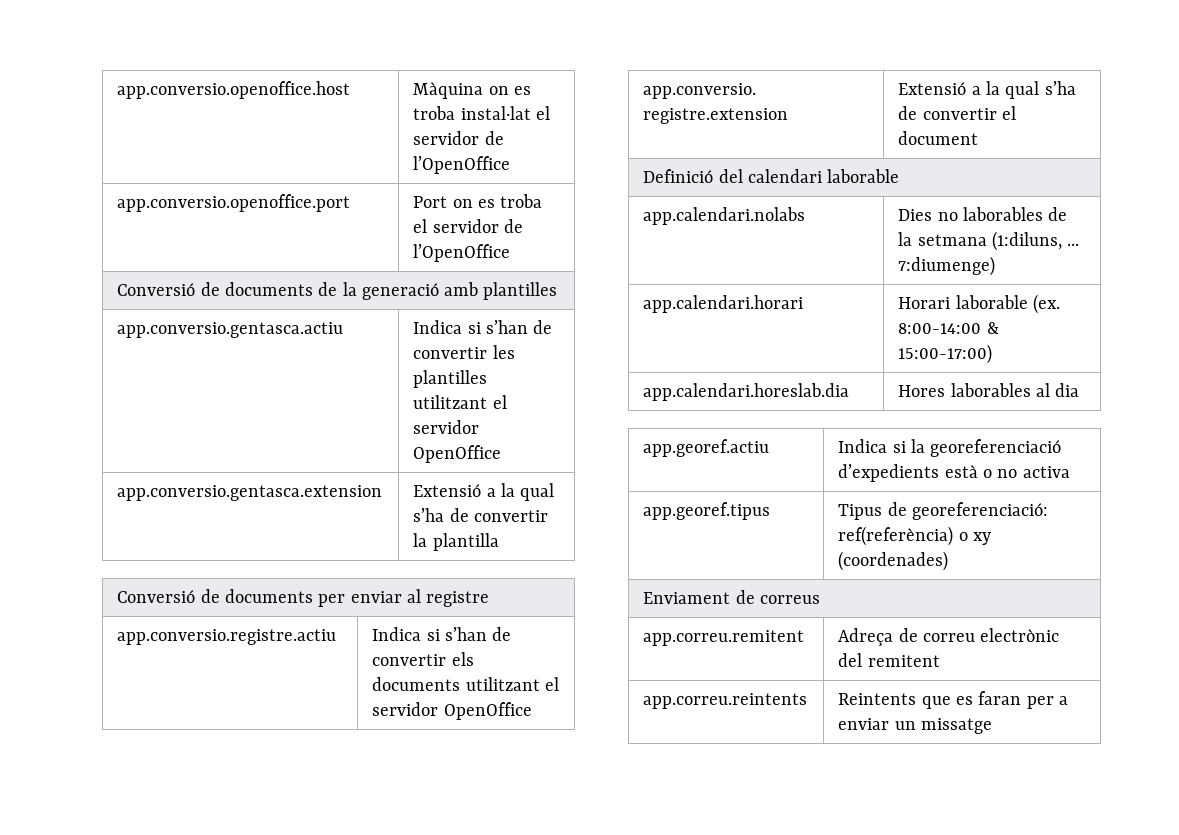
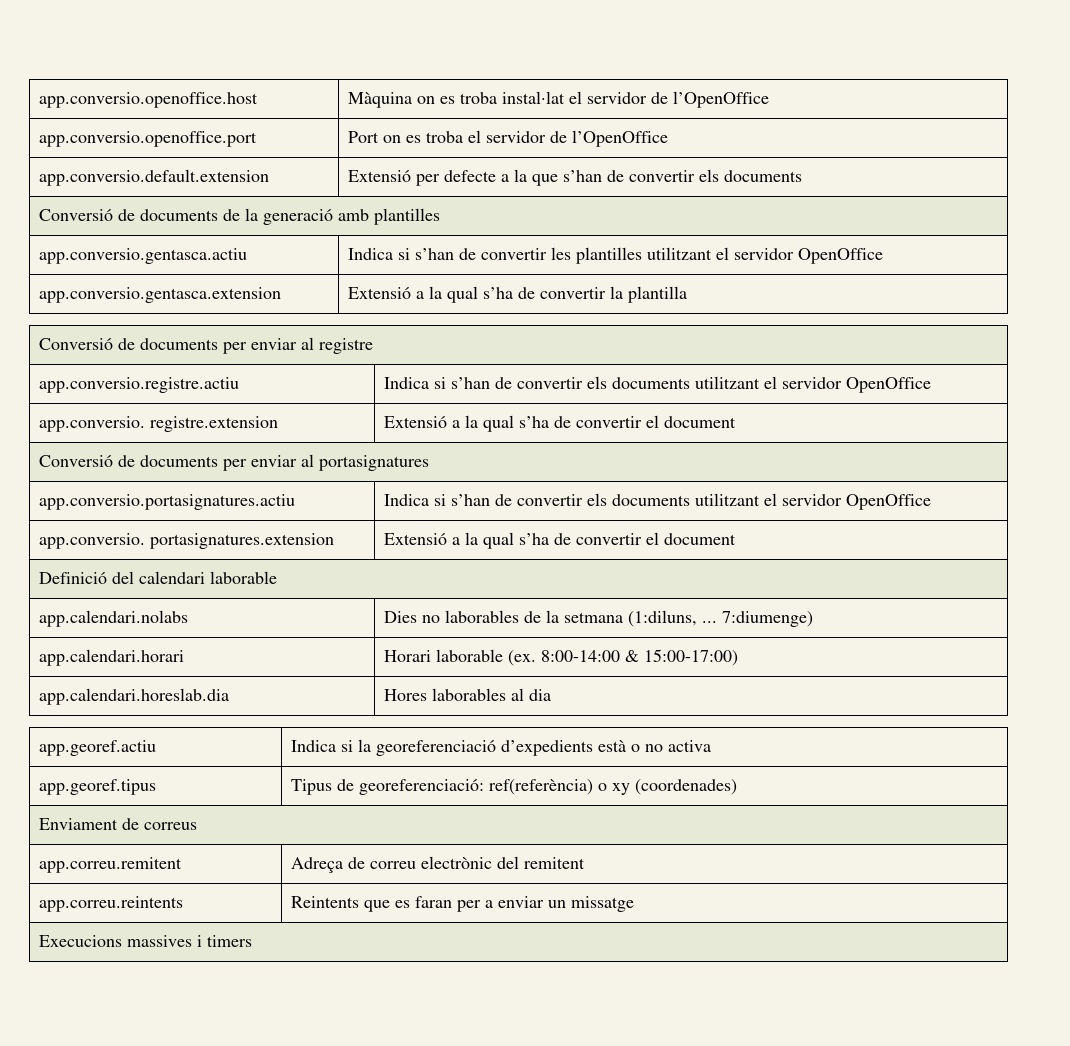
(511, 253) none -> [39,169,270,186] [348,169,803,186] // app.conversio.default.extension | Extensió per defecte a la que s’han de convertir els documents
(979, 138) none -> [39,454,430,471] [39,494,296,510] [384,493,932,510] [39,533,335,549] [384,532,737,549] // Conversió de documents per enviar al portasignatures // app.conversio.portasignatures.actiu | Indica si s’han de convertir els documents utilitzant el servidor OpenOffice // app.conversio. portasignatures.extension | Extensió a la qual s’ha de convertir el document
(992, 726) none -> [39,935,253,947] // Execucions massives i timers

